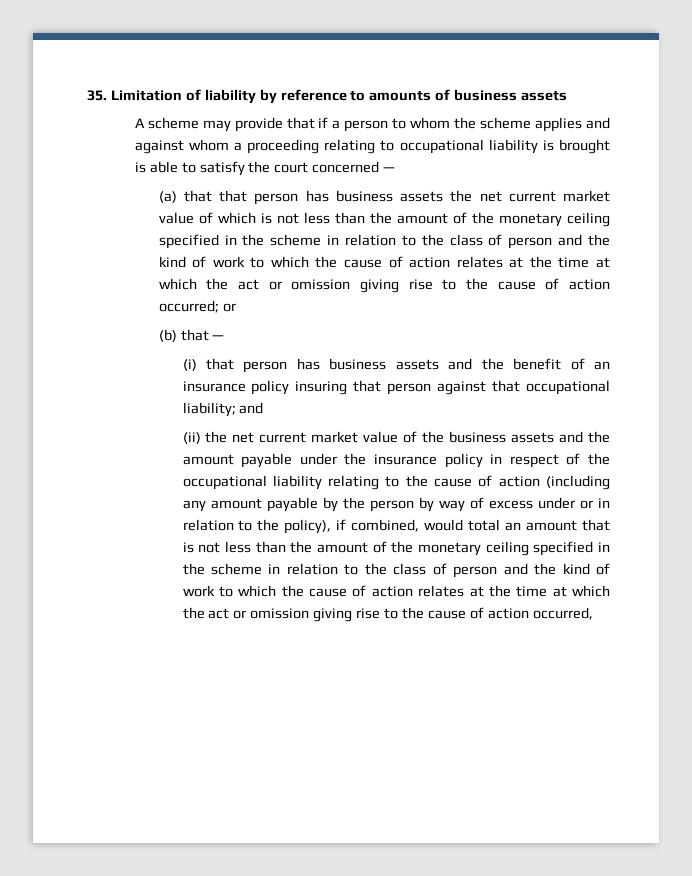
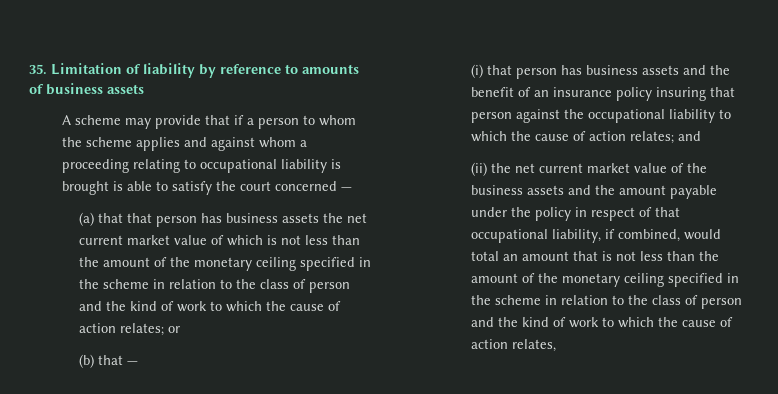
[456,256,611,268] [158,278,611,293] [158,300,219,313] relates at the time at which the act or omission giving rise to the cause of action occurred; -> [119,323,164,336] relates;
[492,380,610,395] [182,402,236,417] that occupational liability; -> [564,109,732,123] [471,131,675,144] the occupational liability to which the cause of action relates;
[373,454,437,465] insurance -> (532, 212) none
[588,453,610,465] [182,475,610,490] [182,497,610,512] [182,519,332,534] the occupational liability relating to the cause of action (including any amount payable by the person by way of excess under or in relation to the policy), -> [655,207,681,217] [471,229,602,243] that occupational liability,
[418,585,610,597] [182,607,593,622] relates at the time at which the act or omission giving rise to the cause of action occurred, -> [512,339,557,352] relates,

